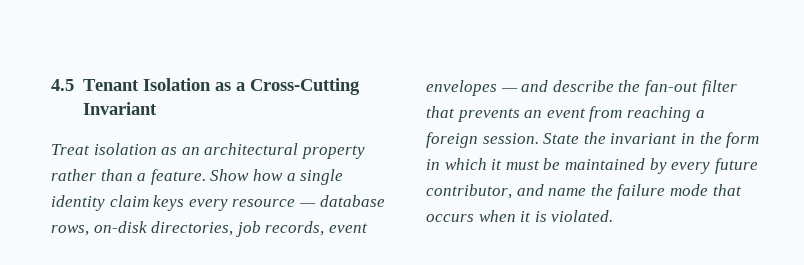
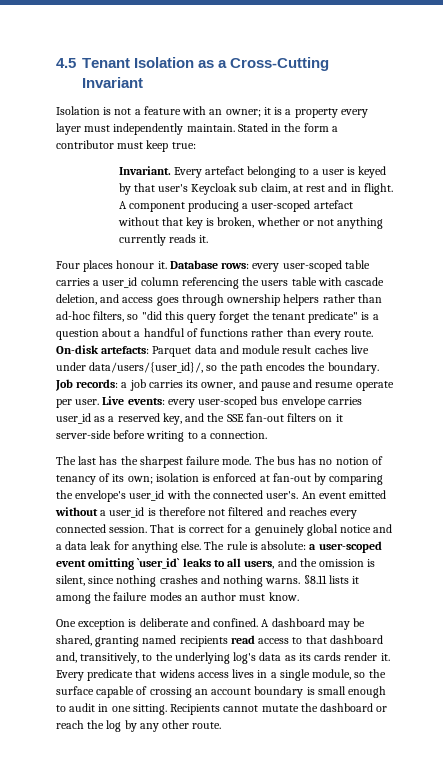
[51,143,365,159] [51,169,344,185] [51,195,385,211] [51,221,368,237] [426,80,737,96] [426,106,705,122] [426,132,760,148] [426,158,758,174] [426,184,742,200] [426,210,614,222] Treat isolation as an architectural property rather than a feature. Show how a single identity claim keys every resource — database rows, on-disk directories, job records, event envelopes — and describe the fan-out filter that prevents an event from reaching a foreign session. State the invariant in the form in which it must be maintained by every future contributor, and name the failure mode that occurs when it is violated. -> [56,106,368,118] [56,123,338,135] [56,140,196,152] [118,166,387,178] [118,183,393,195] [118,200,353,212] [117,217,384,229] [118,234,209,246] [56,260,370,272] [56,277,385,289] [56,294,382,306] [56,311,379,323] [56,328,374,340] [56,345,369,357] [56,362,379,374] [55,379,394,391] [56,396,362,408] [56,413,343,425] [56,430,268,442] [56,456,383,468] [56,473,384,485] [56,490,387,502] [55,507,358,519] [56,524,393,536] [56,541,382,553] [56,558,376,570] [56,575,360,587] [56,592,299,604] [56,618,366,630] [56,635,383,647] [56,652,390,664] [56,669,386,681] [56,686,387,698] [56,703,388,715] [56,720,222,732] Isolation is not a feature with an owner; it is a property every layer must independently maintain. Stated in the form a contributor must keep true: // Invariant. Every artefact belonging to a user is keyed by that user's Keycloak sub claim, at rest and in flight. A component producing a user-scoped artefact without that key is broken, whether or not anything currently reads it. // Four places honour it. Database rows: every user-scoped table carries a user_id column referencing the users table with cascade deletion, and access goes through ownership helpers rather than ad-hoc filters, so "did this query forget the tenant predicate" is a question about a handful of functions rather than every route. On-disk artefacts: Parquet data and module result caches live under data/users/{user_id}/, so the path encodes the boundary. Job records: a job carries its owner, and pause and resume operate per user. Live events: every user-scoped bus envelope carries user_id as a reserved key, and the SSE fan-out filters on it server-side before writing to a connection. // The last has the sharpest failure mode. The bus has no notion of tenancy of its own; isolation is enforced at fan-out by comparing the envelope's user_id with the connected user's. An event emitted without a user_id is therefore not filtered and reaches every connected session. That is correct for a genuinely global notice and a data leak for anything else. The rule is absolute: a user-scoped event omitting `user_id` leaks to all users, and the omission is silent, since nothing crashes and nothing warns. §8.11 lists it among the failure modes an author must know. // One exception is deliberate and confined. A dashboard may be shared, granting named recipients read access to that dashboard and, transitively, to the underlying log's data as its cards render it. Every predicate that widens access lives in a single module, so the surface capable of crossing an account boundary is small enough to audit in one sitting. Recipients cannot mutate the dashboard or reach the log by any other route.

